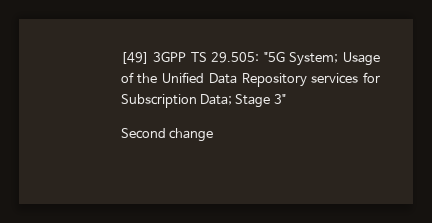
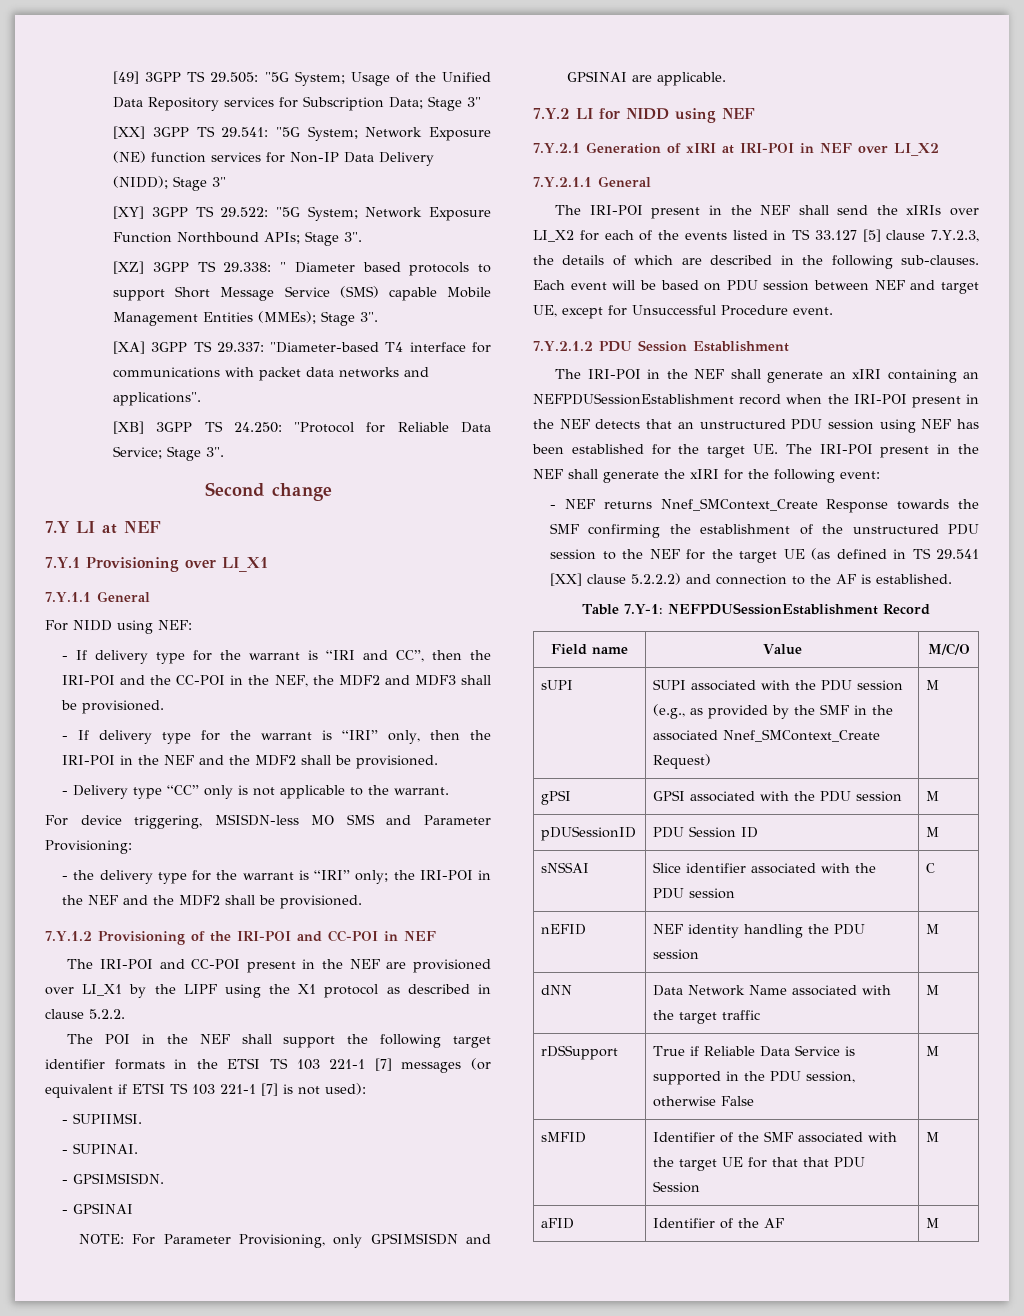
[120,128,213,142] Second change -> [113,126,491,141] [113,151,435,166] [113,176,227,191] [113,206,491,221] [113,231,363,246] [113,261,491,276] [113,286,491,301] [113,311,379,326] [113,341,491,354] [113,367,430,381] [113,392,202,406] [113,421,491,434] [113,446,225,461] [204,482,332,501] [45,521,161,534] [45,557,268,572] [45,591,150,602] [45,620,192,634] [62,650,491,664] [62,675,491,687] [61,700,165,714] [62,730,491,744] [62,755,439,769] [62,785,450,799] [45,814,491,829] [45,840,132,854] [62,870,492,884] [62,895,363,909] [45,930,436,945] [67,959,492,973] [45,984,492,998] [45,1009,125,1019] [67,1034,492,1048] [45,1058,492,1073] [45,1083,366,1098] [62,1113,143,1124] [62,1143,139,1154] [62,1173,165,1185] [62,1203,134,1214] [79,1233,491,1248] [567,71,727,86] [533,108,755,123] [533,142,939,156] [533,176,651,187] [555,205,979,219] [533,229,980,242] [533,255,979,269] [533,280,979,294] [533,305,833,319] [533,340,789,352] [555,369,979,383] [533,393,979,408] [533,419,979,433] [532,444,980,458] [533,469,880,483] [550,498,979,513] [550,523,979,538] [550,548,979,563] [550,573,953,586] [581,603,931,615] [551,644,628,655] [762,644,802,655] [927,643,970,655] [541,680,574,690] [653,679,904,691] [653,704,894,719] [653,729,881,742] [653,754,712,769] [926,680,940,690] [541,790,572,805] [653,790,903,802] [926,791,940,801] [541,826,637,841] [653,826,759,838] [926,827,940,837] [541,862,590,873] [653,862,877,874] [653,888,736,899] [926,863,936,873] [541,924,587,935] [653,924,866,938] [653,949,700,960] [926,924,940,934] [541,985,573,995] [653,985,892,996] [653,1010,761,1024] [926,985,940,995] [541,1045,619,1060] [653,1045,856,1057] [653,1071,856,1085] [653,1096,755,1107] [926,1046,940,1056] [541,1132,587,1143] [653,1131,898,1143] [653,1157,866,1171] [653,1181,701,1193] [926,1132,940,1142] [541,1218,575,1229] [653,1218,785,1229] [926,1218,940,1228] [XX] 3GPP TS 29.541: "5G System; Network Exposure (NE) function services for Non-IP Data Delivery (NIDD); Stage 3" // [XY] 3GPP TS 29.522: "5G System; Network Exposure Function Northbound APIs; Stage 3". // [XZ] 3GPP TS 29.338: " Diameter based protocols to support Short Message Service (SMS) capable Mobile Management Entities (MMEs); Stage 3". // [XA] 3GPP TS 29.337: "Diameter-based T4 interface for communications with packet data networks and applications". // [XB] 3GPP TS 24.250: "Protocol for Reliable Data Service; Stage 3". // Second change // 7.Y LI at NEF // 7.Y.1 Provisioning over LI_X1 // 7.Y.1.1 General // For NIDD using NEF: // - If delivery type for the warrant is “IRI and CC”, then the IRI-POI and the CC-POI in the NEF, the MDF2 and MDF3 shall be provisioned. // - If delivery type for the warrant is “IRI” only, then the IRI-POI in the NEF and the MDF2 shall be provisioned. // - Delivery type “CC” only is not applicable to the warrant. // For device triggering, MSISDN-less MO SMS and Parameter Provisioning: // - the delivery type for the warrant is “IRI” only; the IRI-POI in the NEF and the MDF2 shall be provisioned. // 7.Y.1.2 Provisioning of the IRI-POI and CC-POI in NEF // The IRI-POI and CC-POI present in the NEF are provisioned over LI_X1 by the LIPF using the X1 protocol as described in clause 5.2.2. // The POI in the NEF shall support the following target identifier formats in the ETSI TS 103 221-1 [7] messages (or equivalent if ETSI TS 103 221-1 [7] is not used): // - SUPIIMSI. // - SUPINAI. // - GPSIMSISDN. // - GPSINAI // NOTE: For Parameter Provisioning, only GPSIMSISDN and GPSINAI are applicable. // 7.Y.2 LI for NIDD using NEF // 7.Y.2.1 Generation of xIRI at IRI-POI in NEF over LI_X2 // 7.Y.2.1.1 General // The IRI-POI present in the NEF shall send the xIRIs over LI_X2 for each of the events listed in TS 33.127 [5] clause 7.Y.2.3, the details of which are described in the following sub-clauses. Each event will be based on PDU session between NEF and target UE, except for Unsuccessful Procedure event. // 7.Y.2.1.2 PDU Session Establishment // The IRI-POI in the NEF shall generate an xIRI containing an NEFPDUSessionEstablishment record when the IRI-POI present in the NEF detects that an unstructured PDU session using NEF has been established for the target UE. The IRI-POI present in the NEF shall generate the xIRI for the following event: // - NEF returns Nnef_SMContext_Create Response towards the SMF confirming the establishment of the unstructured PDU session to the NEF for the target UE (as defined in TS 29.541 [XX] clause 5.2.2.2) and connection to the AF is established. // Table 7.Y-1: NEFPDUSessionEstablishment Record // Field name | Value | M/C/O // sUPI | SUPI associated with the PDU session (e.g., as provided by the SMF in the associated Nnef_SMContext_Create Request) | M // gPSI | GPSI associated with the PDU session | M // pDUSessionID | PDU Session ID | M // sNSSAI | Slice identifier associated with the PDU session | C // nEFID | NEF identity handling the PDU session | M // dNN | Data Network Name associated with the target traffic | M // rDSSupport | True if Reliable Data Service is supported in the PDU session, otherwise False | M // sMFID | Identifier of the SMF associated with the target UE for that that PDU Session | M // aFID | Identifier of the AF | M

